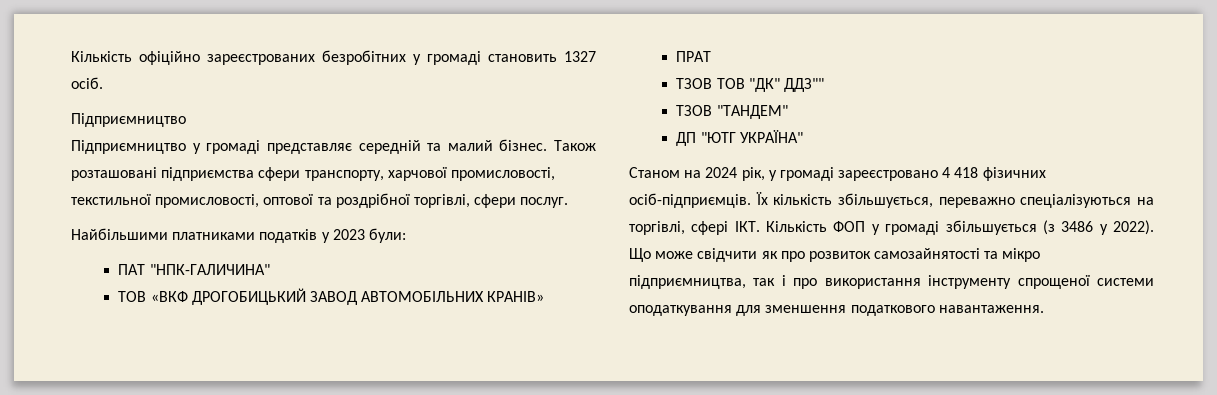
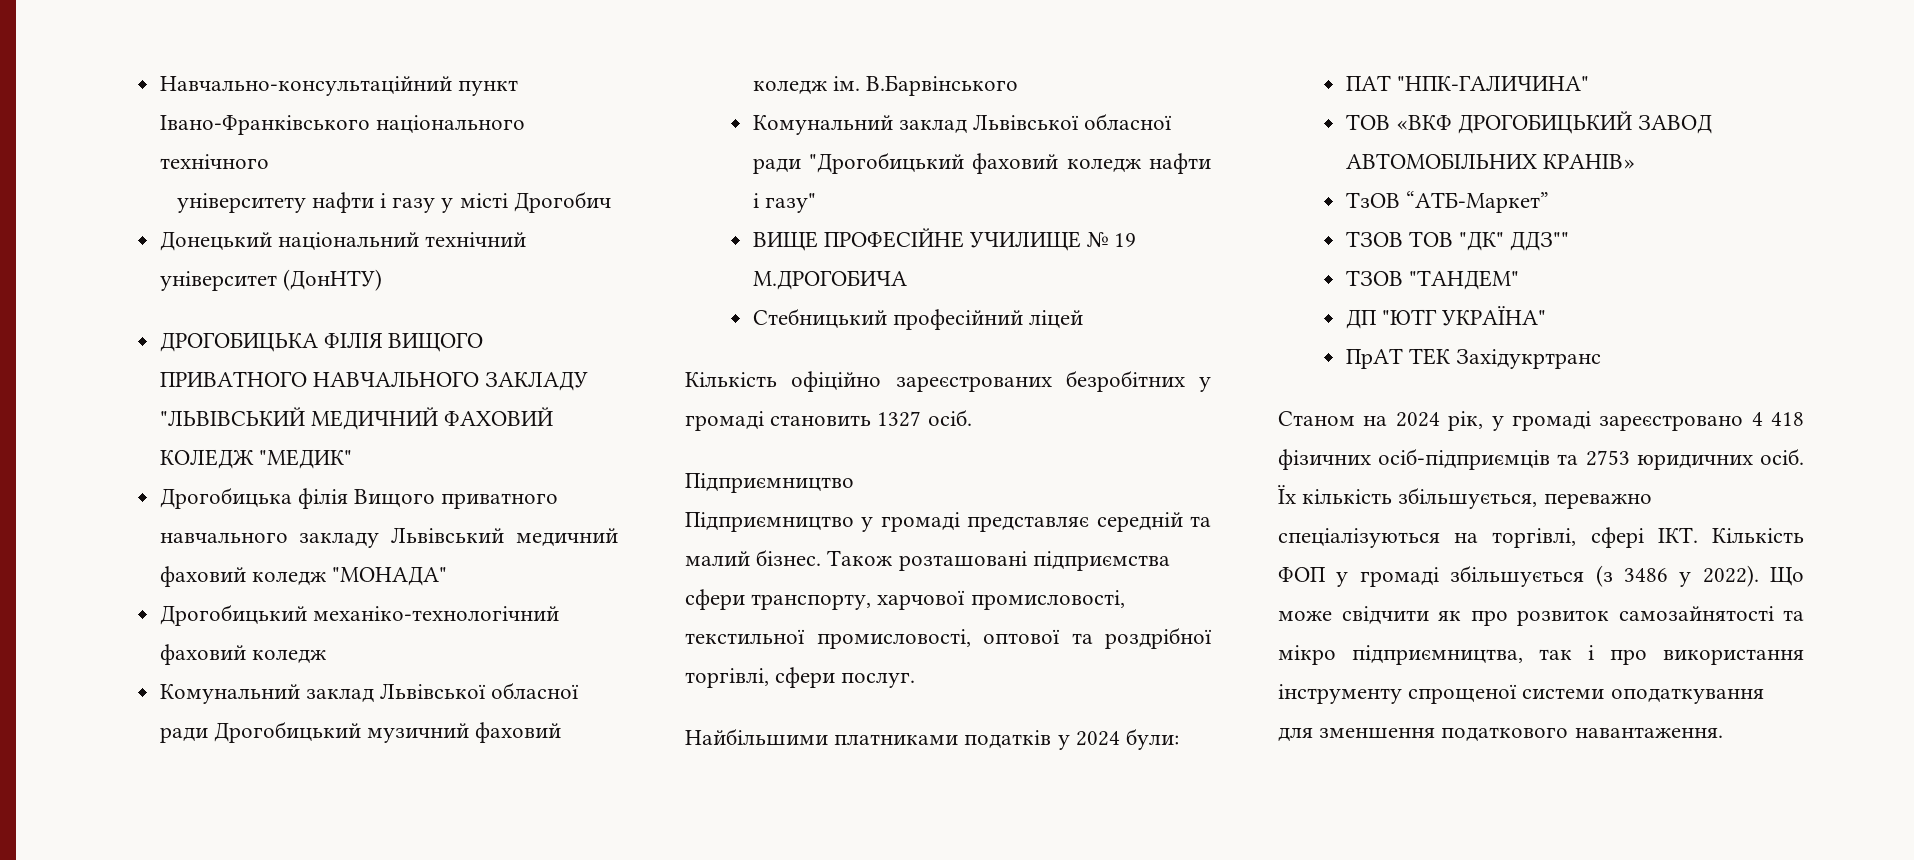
(71, 56) none -> [159,76,518,96] [159,115,525,135] [159,154,269,169] [176,191,611,213] [159,231,527,251] [159,269,382,291] [159,332,484,352] [159,371,589,391] [159,407,554,430] [159,449,352,469] [159,487,559,509] [159,527,618,548] [159,566,448,587] [159,604,559,626] [159,644,326,665] [159,682,580,704] [159,721,562,743] [752,75,1019,96] [752,113,1173,135] [752,152,1211,174] [752,193,816,213] [752,228,1137,251] [752,270,907,290] [752,308,1084,330] Навчально-консультаційний пункт Івано-Франківського національного технічного // університету нафти і газу у місті Дрогобич // Донецький національний технічний університет (ДонНТУ) // ДРОГОБИЦЬКА ФІЛІЯ ВИЩОГО ПРИВАТНОГО НАВЧАЛЬНОГО ЗАКЛАДУ "ЛЬВІВСЬКИЙ МЕДИЧНИЙ ФАХОВИЙ КОЛЕДЖ "МЕДИК" // Дрогобицька філія Вищого приватного навчального закладу Львівський медичний фаховий коледж "МОНАДА" // Дрогобицький механіко-технологічний фаховий коледж // Комунальний заклад Львівської обласної ради Дрогобицький музичний фаховий коледж ім. В.Барвінського // Комунальний заклад Львівської обласної ради "Дрогобицький фаховий коледж нафти і газу" // ВИЩЕ ПРОФЕСІЙНЕ УЧИЛИЩЕ № 19 М.ДРОГОБИЧА // Стебницький професійний ліцей //
[332,229,365,240] 2023 -> [1075,731,1120,746] 2024
[676,51,712,62] ПРАТ -> [1345,191,1549,213] ТзОВ “АТБ-Маркет”
(803, 136) none -> [1345,348,1602,369] // ПрАТ ТЕК Західукртранс
[629,193,751,208] осіб-підприємців. -> [1378,448,1804,470] осіб-підприємців та 2753 юридичних осіб.

